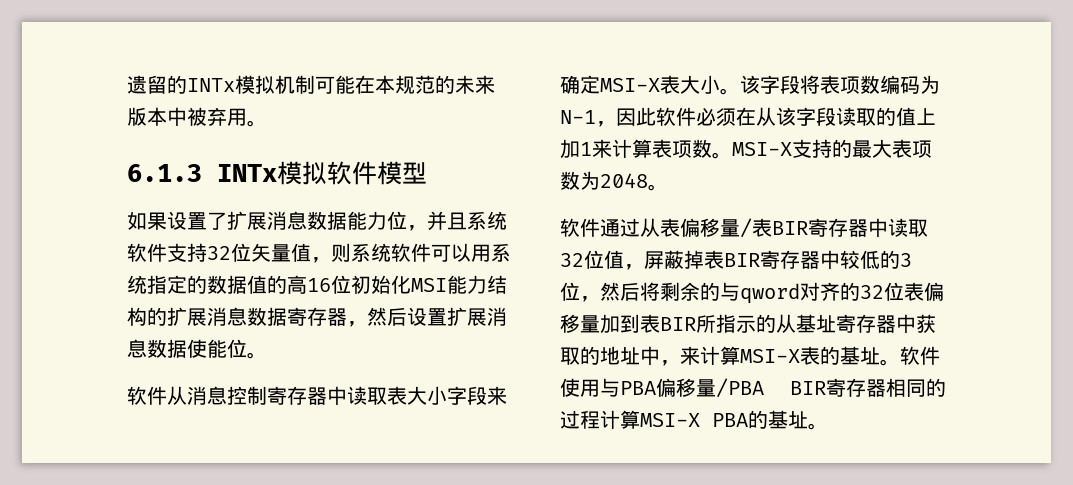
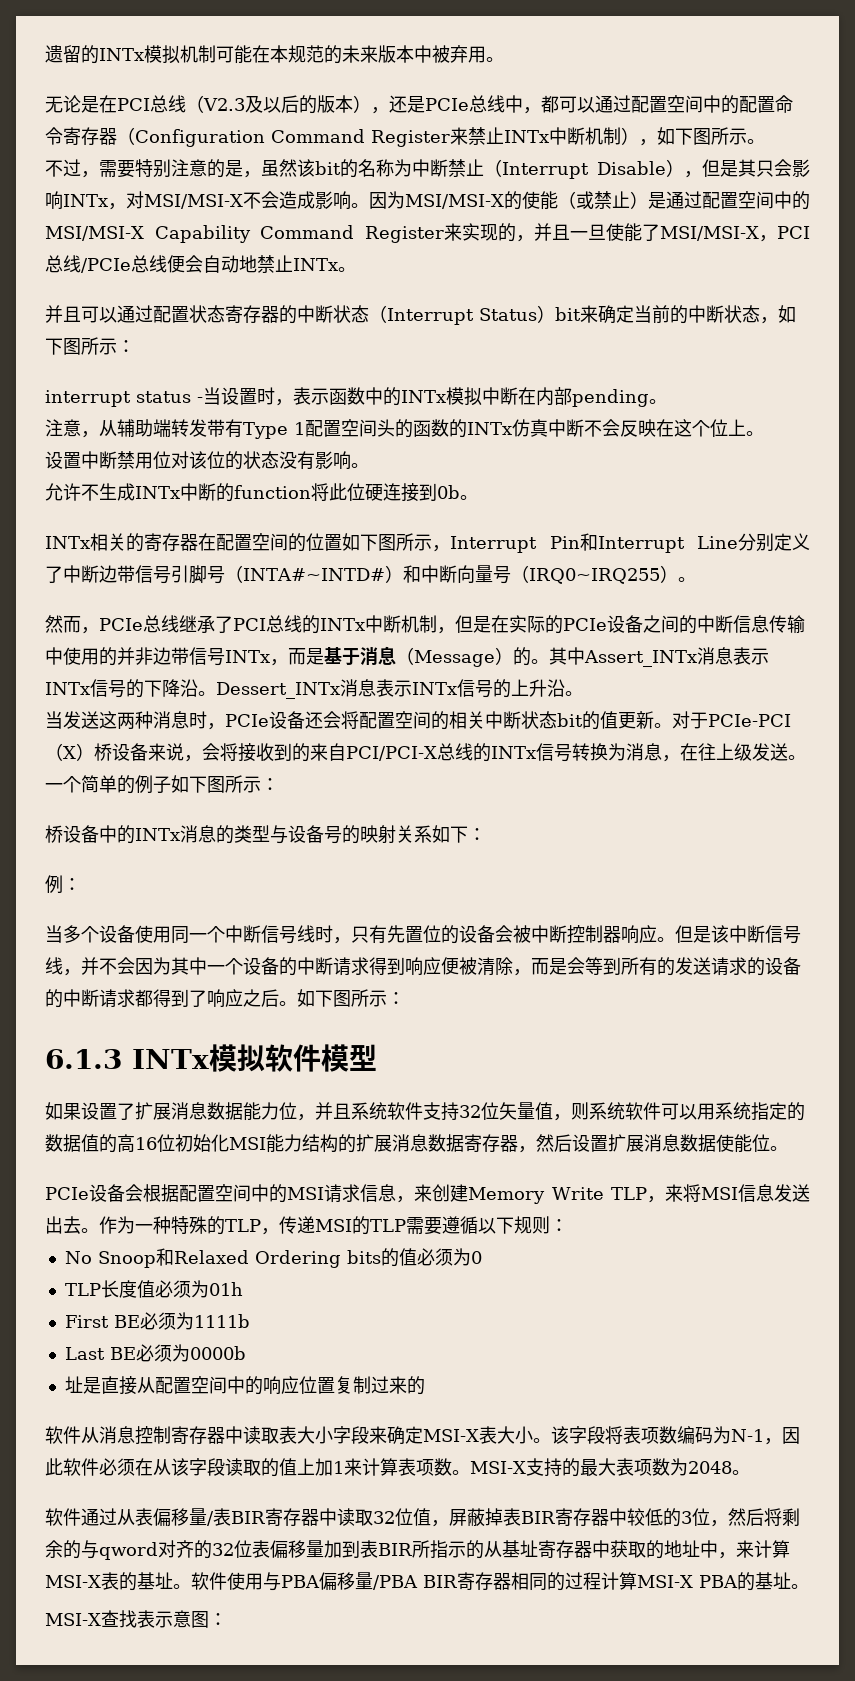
(267, 123) none -> [45,95,793,114] [45,127,765,147] [45,159,810,179] [45,191,810,210] [45,223,810,243] [45,255,356,273] [45,305,796,325] [45,337,135,355] [45,387,667,407] [45,419,764,439] [45,451,369,470] [45,483,478,502] [45,533,810,553] [45,565,696,584] [45,615,805,634] [45,646,769,667] [45,679,583,699] [45,711,791,730] [45,743,806,762] [45,775,279,794] [45,825,486,844] [45,875,81,894] [45,925,801,944] [45,957,801,976] [45,989,405,1008] // 无论是在PCI总线（V2.3及以后的版本），还是PCIe总线中，都可以通过配置空间中的配置命令寄存器（Configuration Command Register来禁止INTx中断机制），如下图所示。 // 不过，需要特别注意的是，虽然该bit的名称为中断禁止（Interrupt Disable），但是其只会影响INTx，对MSI/MSI-X不会造成影响。因为MSI/MSI-X的使能（或禁止）是通过配置空间中的MSI/MSI-X Capability Command Register来实现的，并且一旦使能了MSI/MSI-X，PCI总线/PCIe总线便会自动地禁止INTx。 // 并且可以通过配置状态寄存器的中断状态（Interrupt Status）bit来确定当前的中断状态，如下图所示： // interrupt status -当设置时，表示函数中的INTx模拟中断在内部pending。 // 注意，从辅助端转发带有Type 1配置空间头的函数的INTx仿真中断不会反映在这个位上。 // 设置中断禁用位对该位的状态没有影响。 // 允许不生成INTx中断的function将此位硬连接到0b。 // INTx相关的寄存器在配置空间的位置如下图所示，Interrupt Pin和Interrupt Line分别定义了中断边带信号引脚号（INTA#~INTD#）和中断向量号（IRQ0~IRQ255）。 // 然而，PCIe总线继承了PCI总线的INTx中断机制，但是在实际的PCIe设备之间的中断信息传输中使用的并非边带信号INTx，而是基于消息（Message）的。其中Assert_INTx消息表示INTx信号的下降沿。Dessert_INTx消息表示INTx信号的上升沿。 // 当发送这两种消息时，PCIe设备还会将配置空间的相关中断状态bit的值更新。对于PCIe-PCI（X）桥设备来说，会将接收到的来自PCI/PCI-X总线的INTx信号转换为消息，在往上级发送。一个简单的例子如下图所示： // 桥设备中的INTx消息的类型与设备号的映射关系如下： // 例： // 当多个设备使用同一个中断信号线时，只有先置位的设备会被中断控制器响应。但是该中断信号线，并不会因为其中一个设备的中断请求得到响应便被清除，而是会等到所有的发送请求的设备的中断请求都得到了响应之后。如下图所示：
(267, 355) none -> [45,1184,810,1204] [45,1216,568,1235] [64,1248,482,1268] [64,1280,243,1298] [64,1312,250,1330] [64,1344,246,1362] [64,1376,425,1395] // PCIe设备会根据配置空间中的MSI请求信息，来创建Memory Write TLP，来将MSI信息发送出去。作为一种特殊的TLP，传递MSI的TLP需要遵循以下规则： // No Snoop和Relaxed Ordering bits的值必须为0 // TLP长度值必须为01h // First BE必须为1111b // Last BE必须为0000b // 址是直接从配置空间中的响应位置复制过来的
(828, 426) none -> [45,1610,227,1628] // MSI-X查找表示意图：

